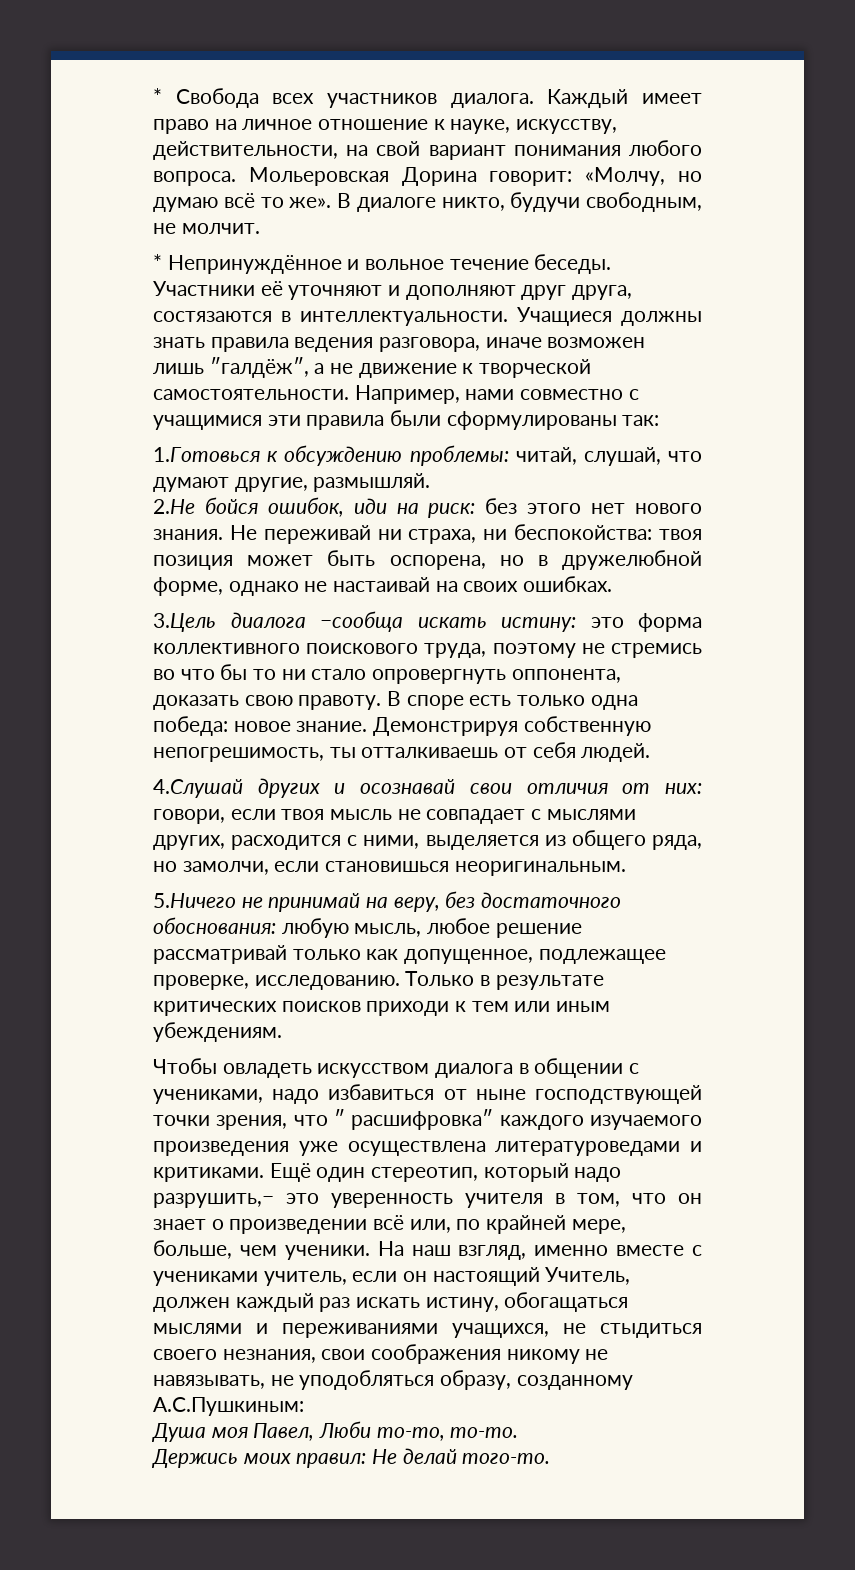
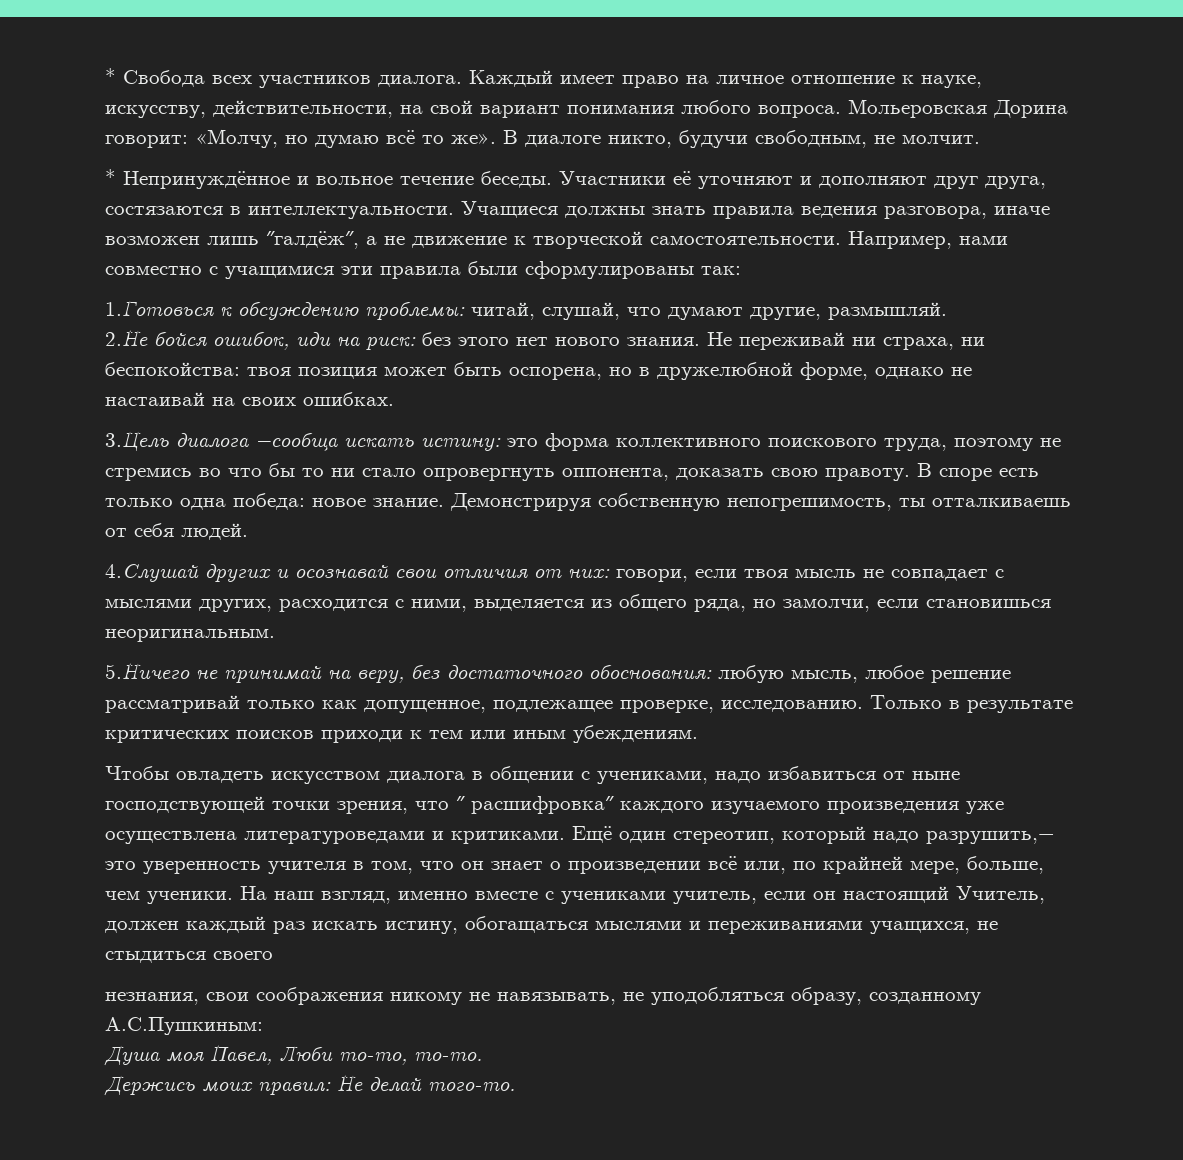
(217, 1354) none -> (273, 955) //

